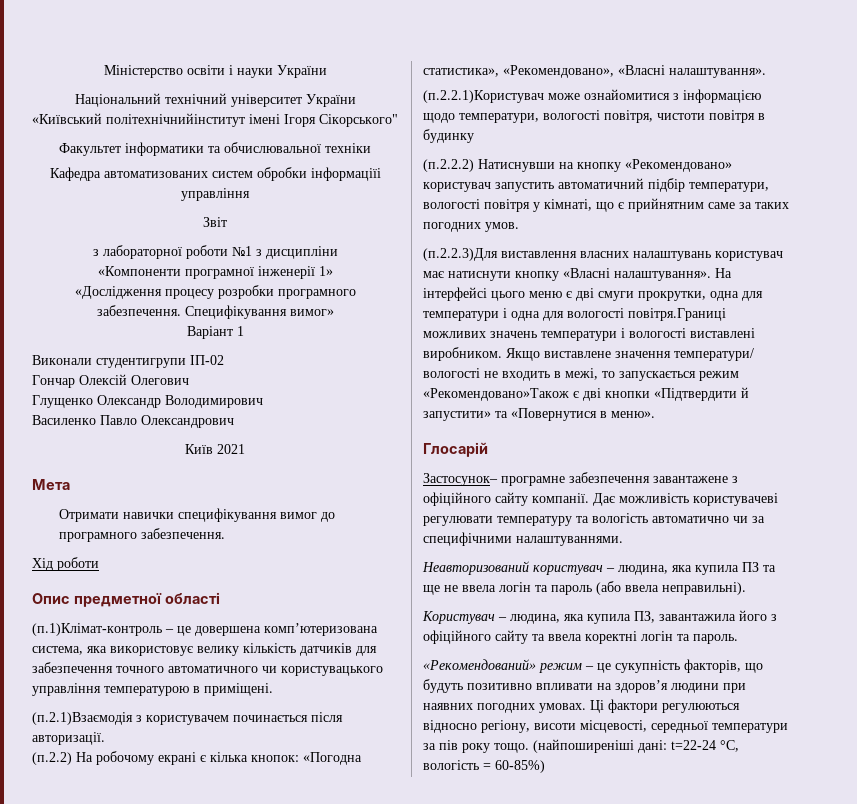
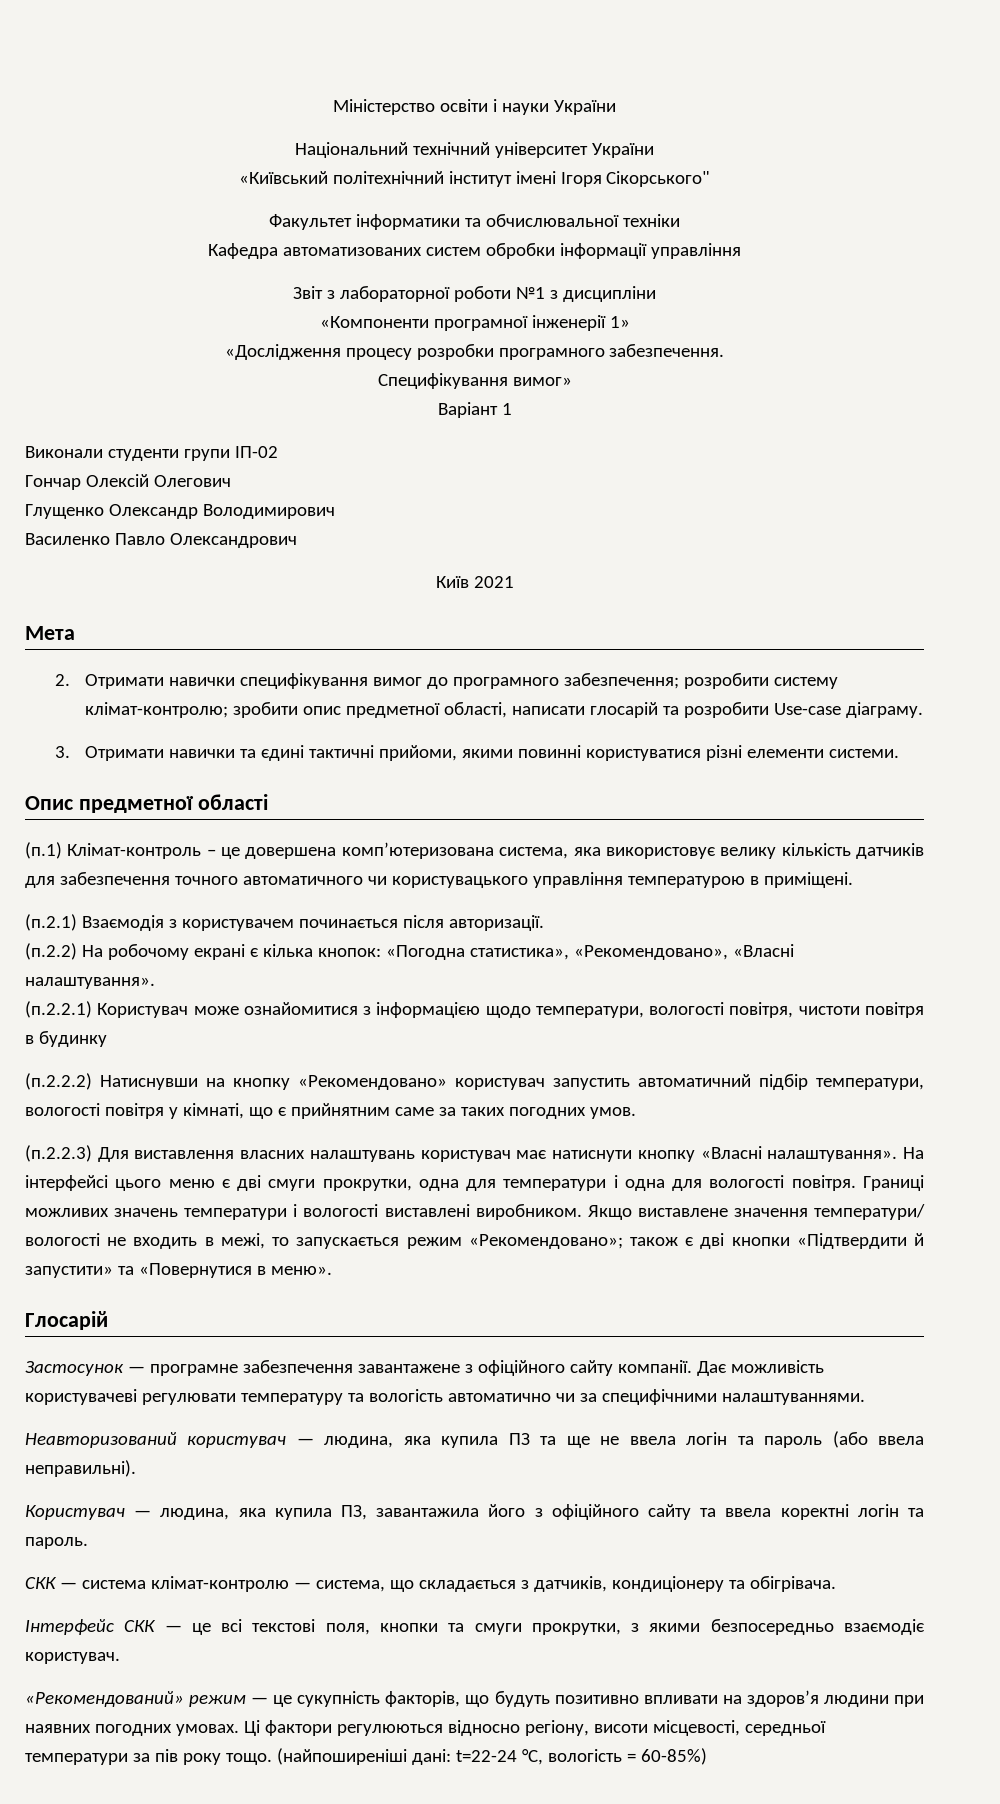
[106,113,245,127] політехнічнийінститут -> [332,171,512,187] політехнічний інститут
[310,167,381,181] інформаціїі -> [559,243,647,259] інформації
(227, 222) // -> (324, 292) none
(181, 310) none -> (725, 350) //
[96,358,186,368] студентигрупи -> [107,449,230,461] студенти групи
(70, 484) none -> [54,674,70,686] 2.
[141,528,226,539] [32,557,99,571] забезпечення. // Хід роботи -> [563,673,838,689] [84,702,923,718] [54,745,899,761] забезпечення; розробити систему клімат-контролю; зробити опис предметної області, написати глосарій та розробити Use-case діаграму. // 3. Отримати навички та єдині тактичні прийоми, якими повинні користуватися різні елементи системи.
[32,623,162,636] (п.1)Клімат-контроль -> [25,842,202,859] (п.1) Клімат-контроль
[32,712,133,725] (п.2.1)Взаємодія -> [25,914,164,931] (п.2.1) Взаємодія
[423,90,544,103] (п.2.2.1)Користувач -> [25,1001,189,1018] (п.2.2.1) Користувач
[423,248,498,261] (п.2.2.3)Для -> [25,1145,129,1162] (п.2.2.3) Для
[628,308,726,321] повітря.Границі -> [791,1175,924,1191] повітря. Границі
[423,388,569,401] «Рекомендовано»Також -> [468,1234,678,1249] «Рекомендовано»; також
[423,473,498,486] Застосунок– -> [25,1361,145,1376] Застосунок —
[606,568,615,572] – -> [296,1438,314,1445] —
[498,617,507,621] – -> [134,1510,152,1517] —
(738, 639) none -> [25,1576,836,1592] [25,1619,926,1635] [25,1652,120,1664] // СКК — система клімат-контролю — система, що складається з датчиків, кондиціонеру та обігрівача. // Інтерфейс СКК — це всі текстові поля, кнопки та смуги прокрутки, з якими безпосередньо взаємодіє користувач.
[585,666,594,670] – -> [251,1697,269,1704] —

